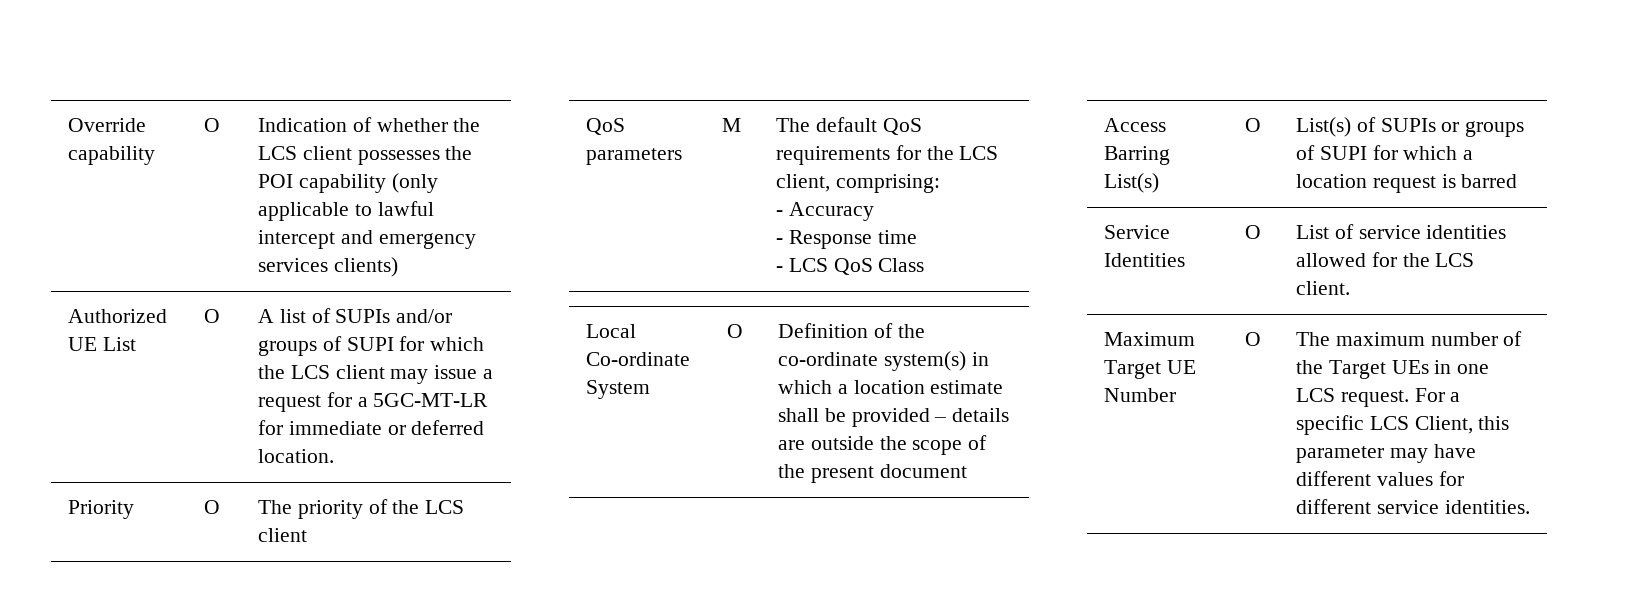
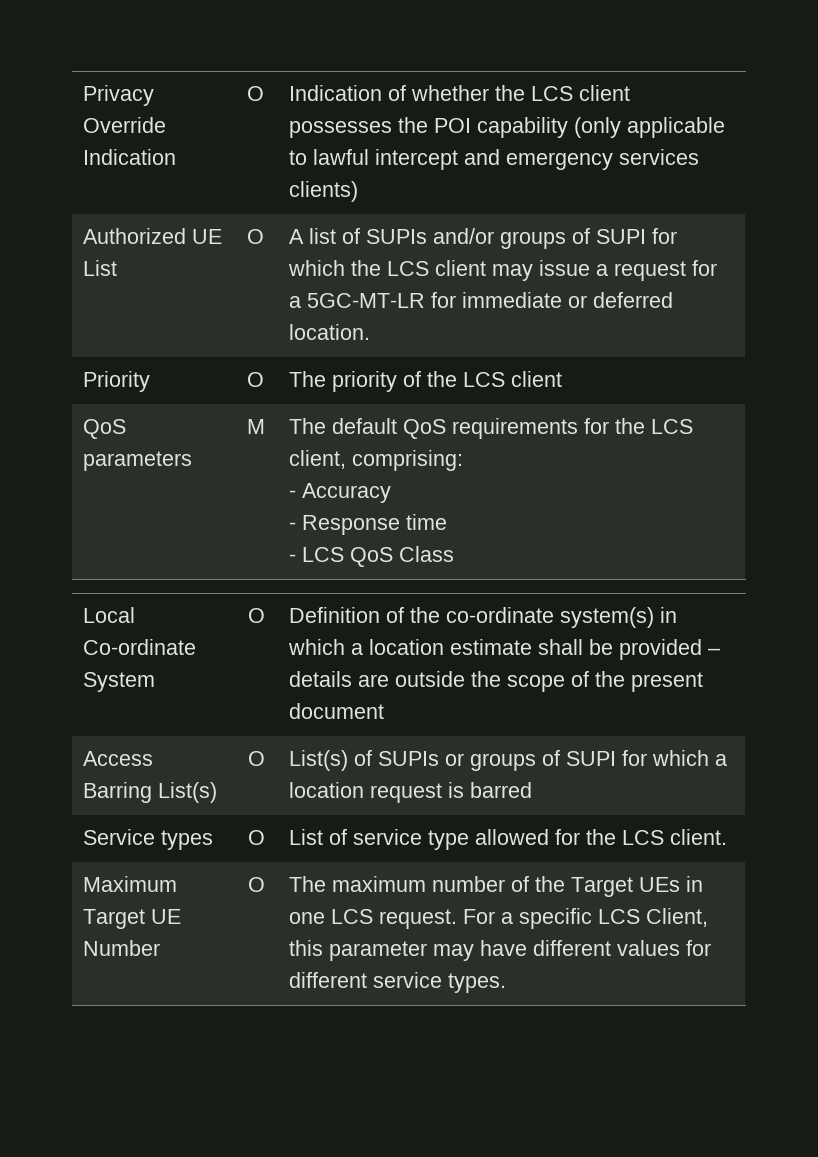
[68,118,147,132] [68,146,156,165] Override capability -> [83,85,155,106] [83,117,167,133] [83,149,177,165] Privacy Override Indication
[1104,253,1186,267] Identities -> [161,830,214,850] types
[1426,225,1507,239] identities -> [428,830,470,850] type
[1444,500,1530,514] identities. -> [448,973,507,993] types.

